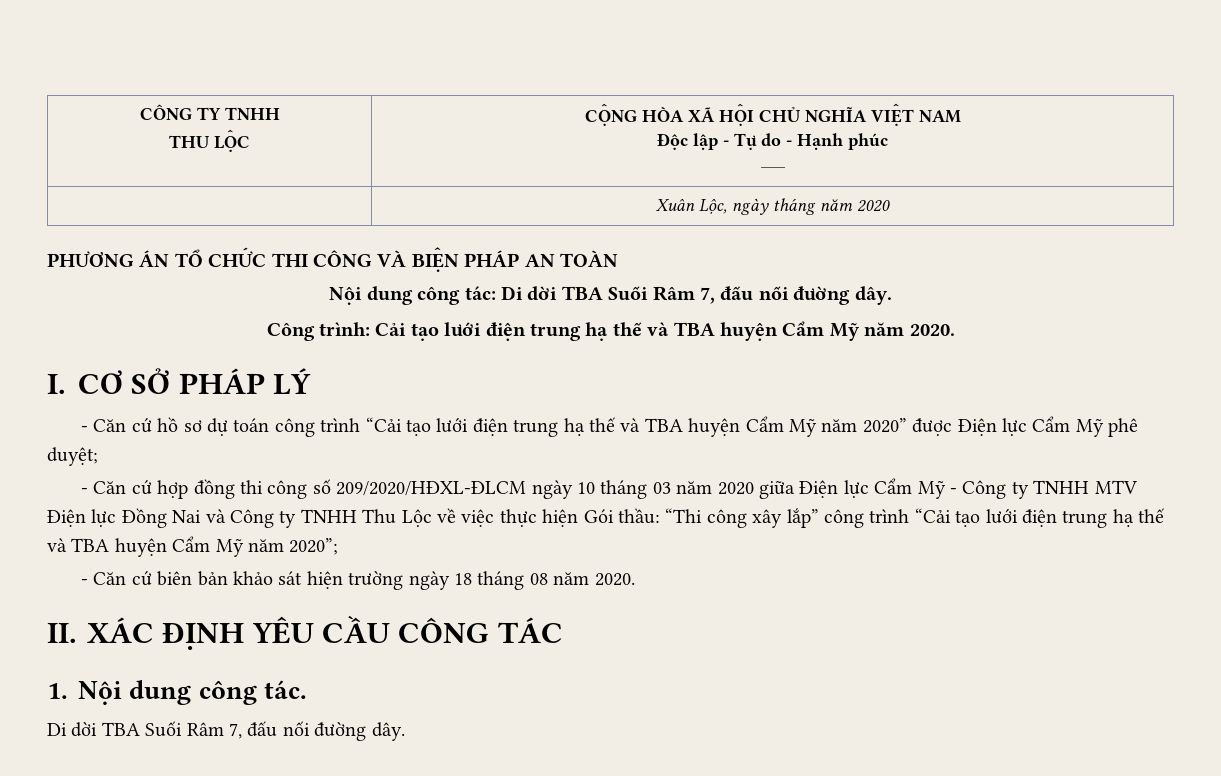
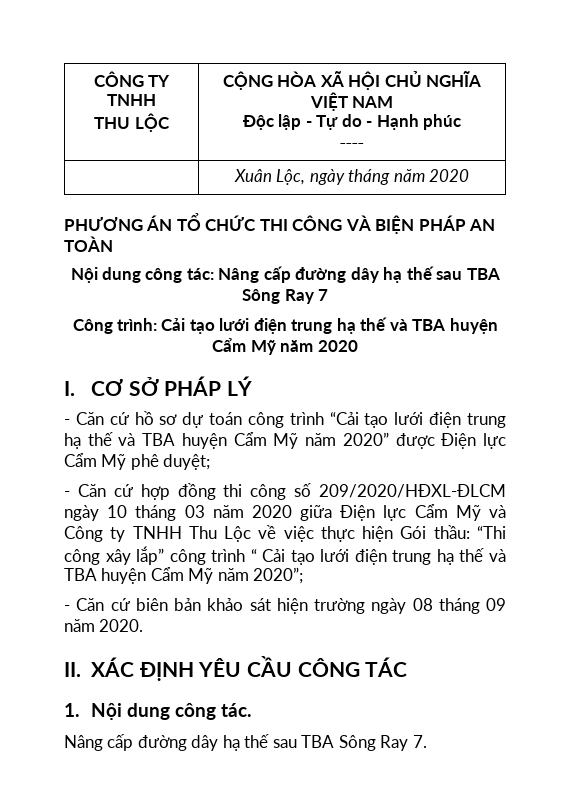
[500,286,892,305] Di dời TBA Suối Râm 7, đấu nối đường dây. -> [218,266,500,283] [242,289,328,304] Nâng cấp đường dây hạ thế sau TBA Sông Ray 7
[909,324,955,336] 2020. -> [317,340,358,352] 2020
[949,480,1138,499] [47,508,202,528] - Công ty TNHH MTV Điện lực Đồng Nai -> (481, 513) none
[914,508,951,523] “Cải -> [250,549,286,562] “ Cải
[453,571,548,590] 18 tháng 08 -> [412,598,506,614] 08 tháng 09
[47,721,405,741] Di dời TBA Suối Râm 7, đấu nối đường dây. -> [64,734,427,751] Nâng cấp đường dây hạ thế sau TBA Sông Ray 7.

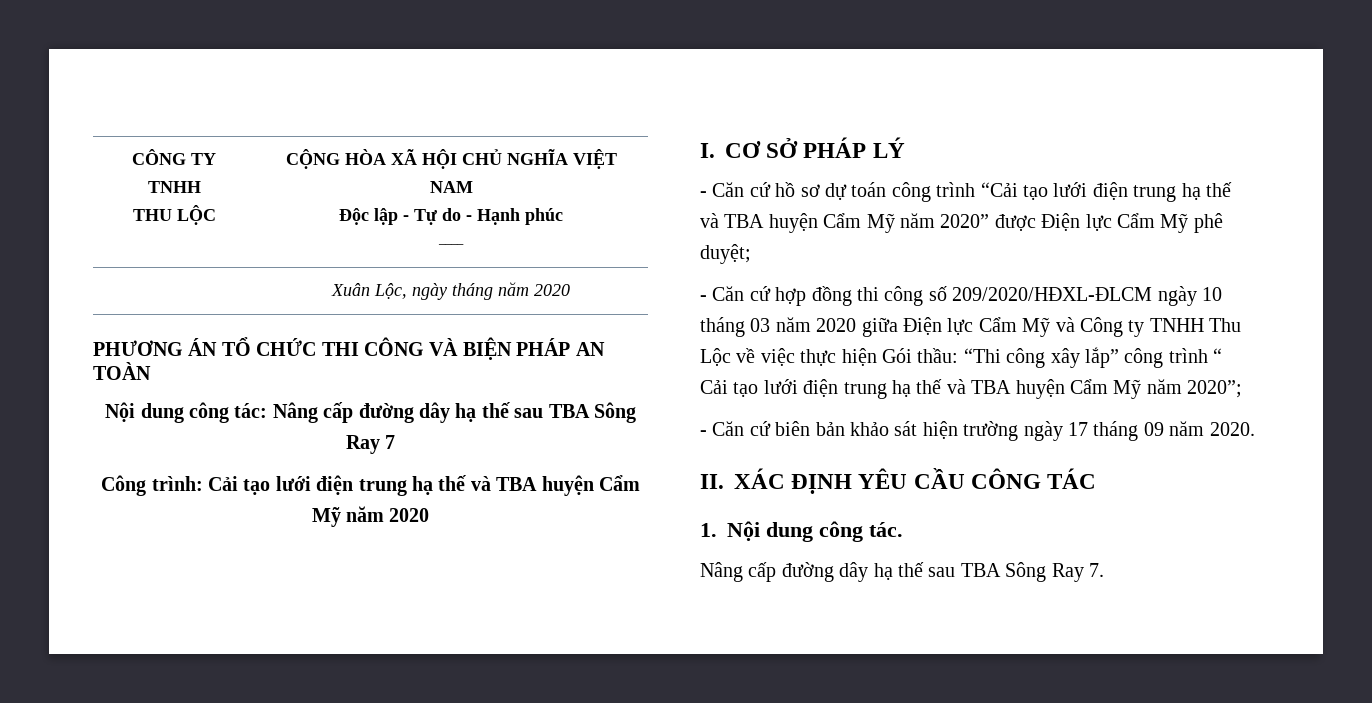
[412,598,433,611] 08 -> [1068,422,1088,436] 17

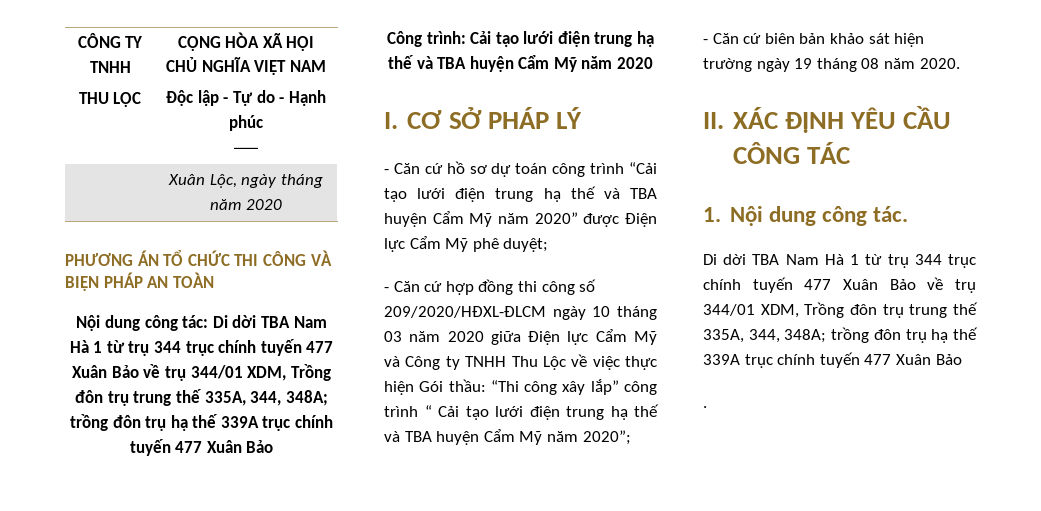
[272,402,636,423] [345,435,396,454] Nâng cấp đường dây hạ thế sau TBA Sông Ray 7 -> [212,315,327,328] [69,339,334,356] [72,364,331,381] [75,389,328,406] [69,414,334,431] [129,439,274,456] Di dời TBA Nam Hà 1 từ trụ 344 trục chính tuyến 477 Xuân Bảo về trụ 344/01 XDM, Trồng đôn trụ trung thế 335A, 344, 348A; trồng đôn trụ hạ thế 339A trục chính tuyến 477 Xuân Bảo
[1068,421,1164,441] 17 tháng 09 -> [794,58,880,72] 19 tháng 08
[700,562,1104,582] Nâng cấp đường dây hạ thế sau TBA Sông Ray 7. -> [703,254,976,268] [703,277,976,293] [703,302,978,318] [703,327,978,343] [703,352,962,368] [703,406,707,408] Di dời TBA Nam Hà 1 từ trụ 344 trục chính tuyến 477 Xuân Bảo về trụ 344/01 XDM, Trồng đôn trụ trung thế 335A, 344, 348A; trồng đôn trụ hạ thế 339A trục chính tuyến 477 Xuân Bảo // .

